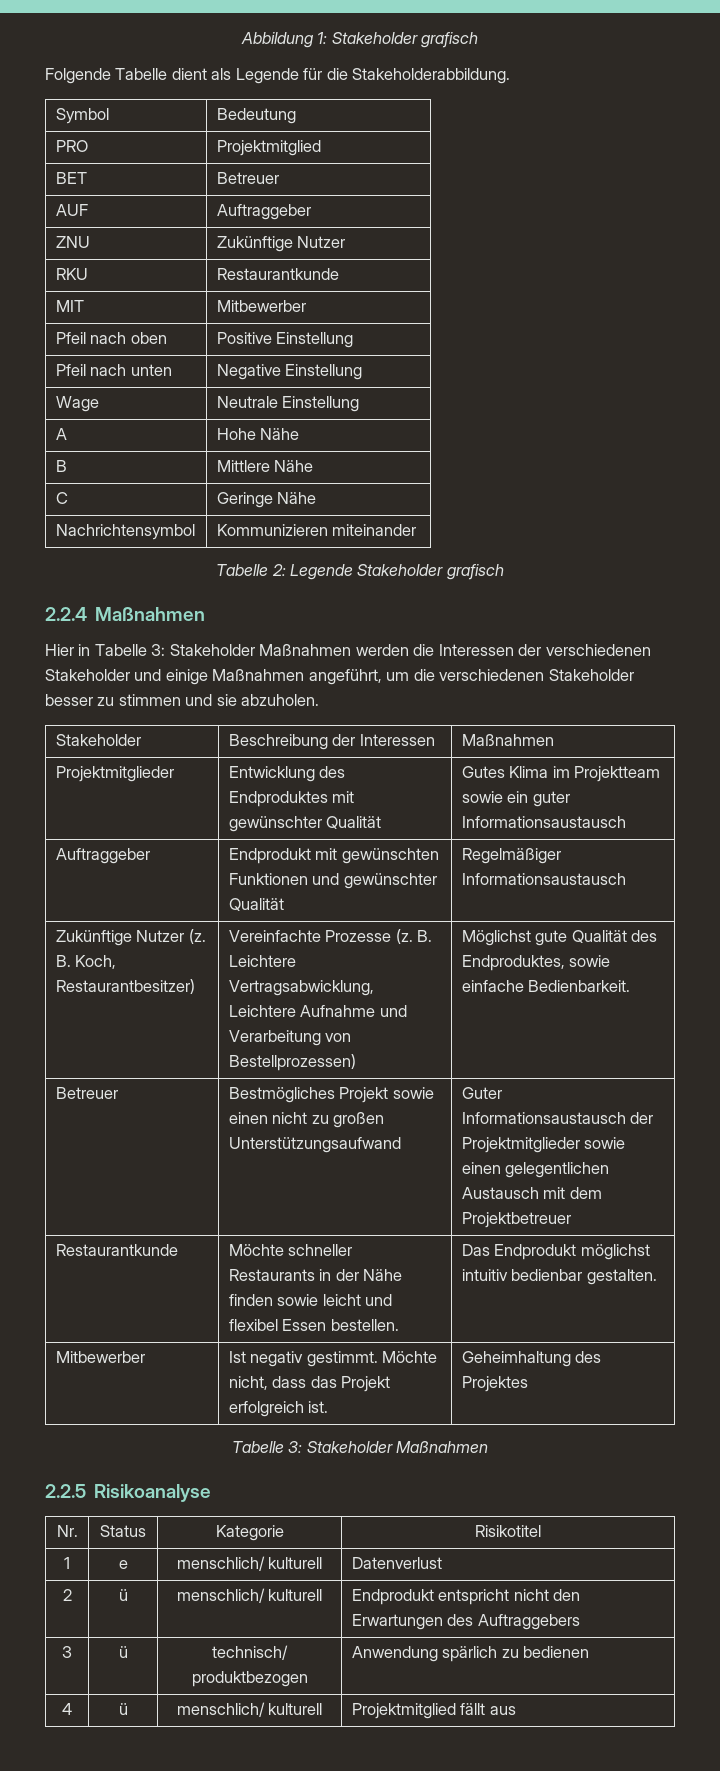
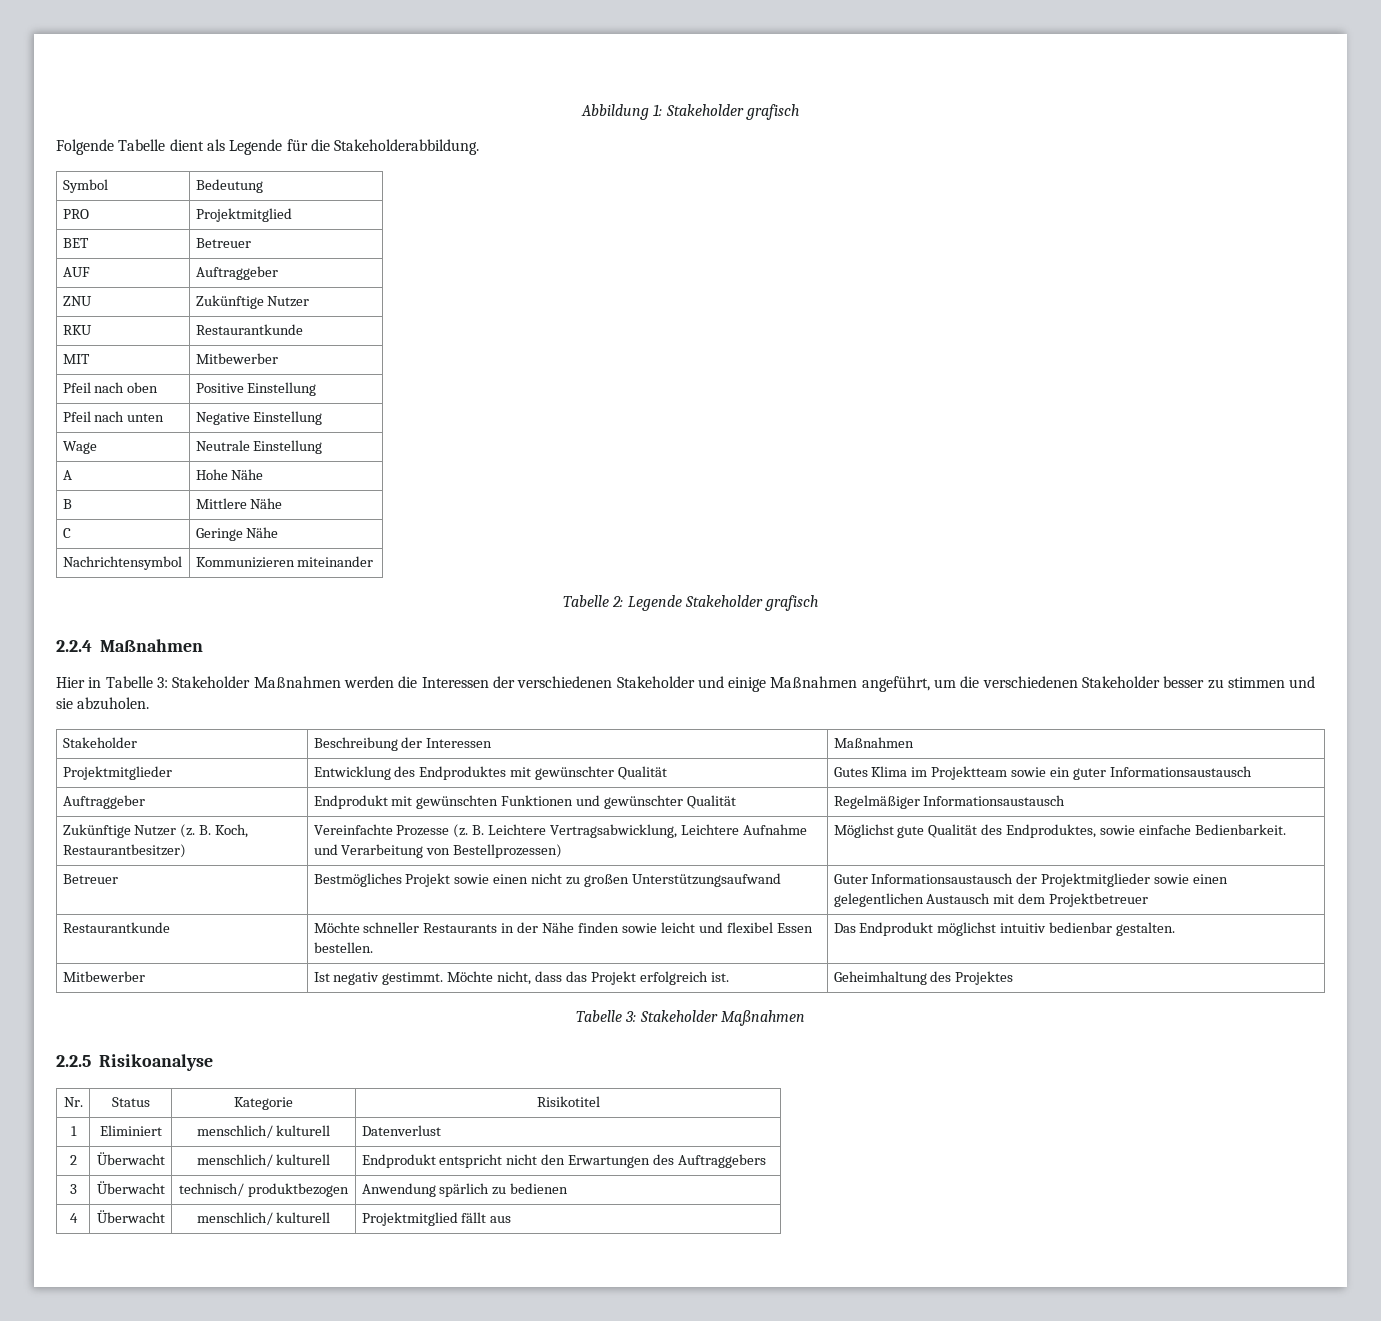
[118,1560,128,1569] e -> [99,1125,162,1136] Eliminiert
[118,1589,128,1601] ü -> [96,1152,165,1165] Überwacht
[118,1646,128,1658] ü -> [96,1181,165,1194] Überwacht
[118,1703,128,1715] ü -> [96,1210,165,1223] Überwacht

